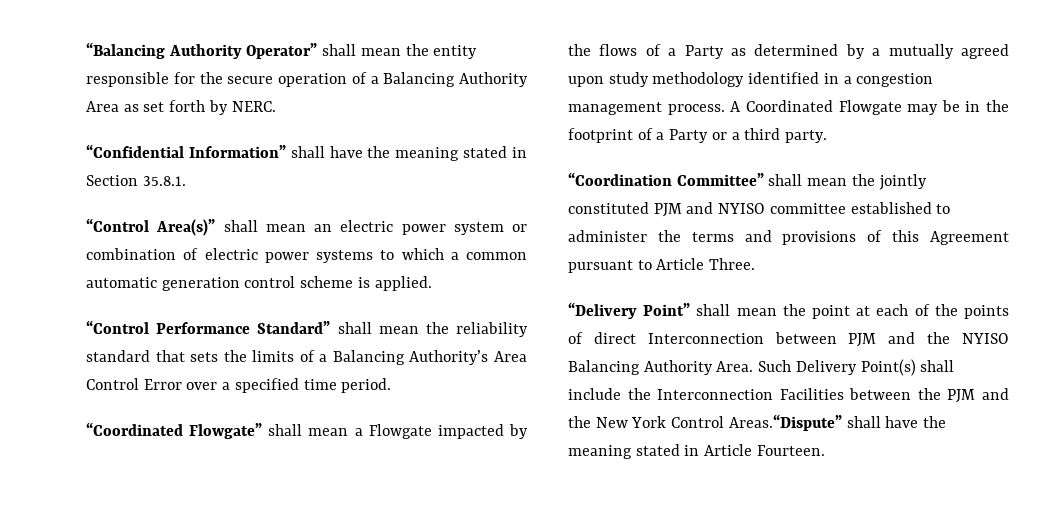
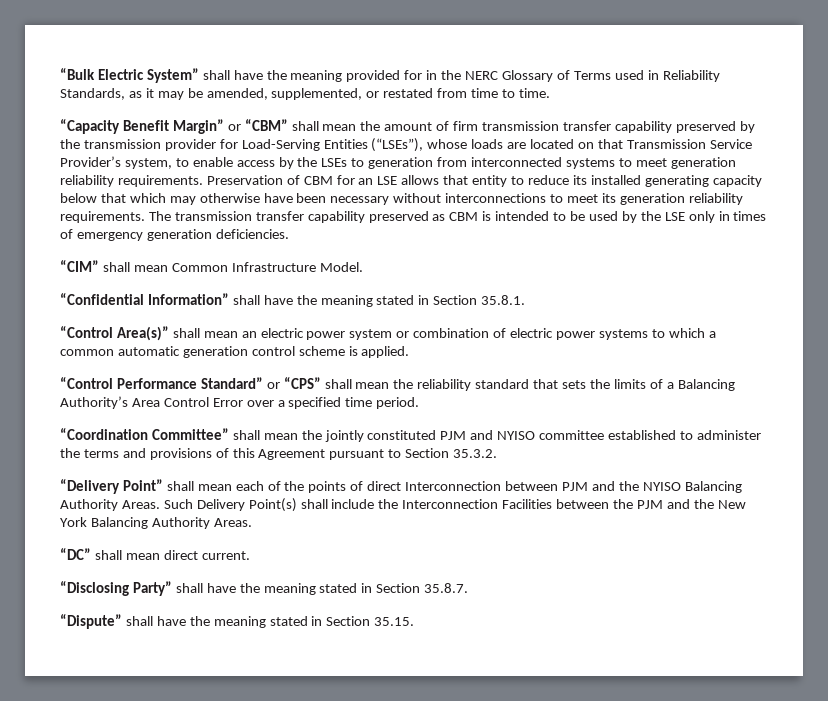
[86,42,478,59] [86,72,528,87] [86,100,276,115] “Balancing Authority Operator” shall mean the entity responsible for the secure operation of a Balancing Authority Area as set forth by NERC. -> [60,68,720,83] [60,88,550,100] [60,119,755,134] [60,138,752,152] [60,156,736,169] [60,175,762,187] [60,193,743,205] [60,211,767,223] [60,229,289,241] [60,260,363,272] “Bulk Electric System” shall have the meaning provided for in the NERC Glossary of Terms used in Reliability Standards, as it may be amended, supplemented, or restated from time to time. // “Capacity Benefit Margin” or “CBM” shall mean the amount of firm transmission transfer capability preserved by the transmission provider for Load-Serving Entities (“LSEs”), whose loads are located on that Transmission Service Provider’s system, to enable access by the LSEs to generation from interconnected systems to meet generation reliability requirements. Preservation of CBM for an LSE allows that entity to reduce its installed generating capacity below that which may otherwise have been necessary without interconnections to meet its generation reliability requirements. The transmission transfer capability preserved as CBM is intended to be used by the LSE only in times of emergency generation deficiencies. // “CIM” shall mean Common Infrastructure Model.
(331, 327) none -> [266,377,321,389] or “CPS”
[86,422,529,439] [568,44,1009,59] [568,72,934,87] [568,100,1009,115] [568,128,828,143] // “Coordinated Flowgate” shall mean a Flowgate impacted by the flows of a Party as determined by a mutually agreed upon study methodology identified in a congestion management process. A Coordinated Flowgate may be in the footprint of a Party or a third party. -> (420, 403) none
[656,258,756,270] Article Three. -> [405,448,498,458] Section 35.3.2.
[782,304,871,319] the point at -> (232, 487) none
[716,361,754,372] Area. -> [121,500,160,509] Areas.
[671,414,947,431] [568,444,825,459] Control Areas.“Dispute” shall have the meaning stated in Article Fourteen. -> [90,517,252,529] [60,548,250,560] [60,581,469,596] [60,614,415,629] Balancing Authority Areas. // “DC” shall mean direct current. // “Disclosing Party” shall have the meaning stated in Section 35.8.7. // “Dispute” shall have the meaning stated in Section 35.15.

